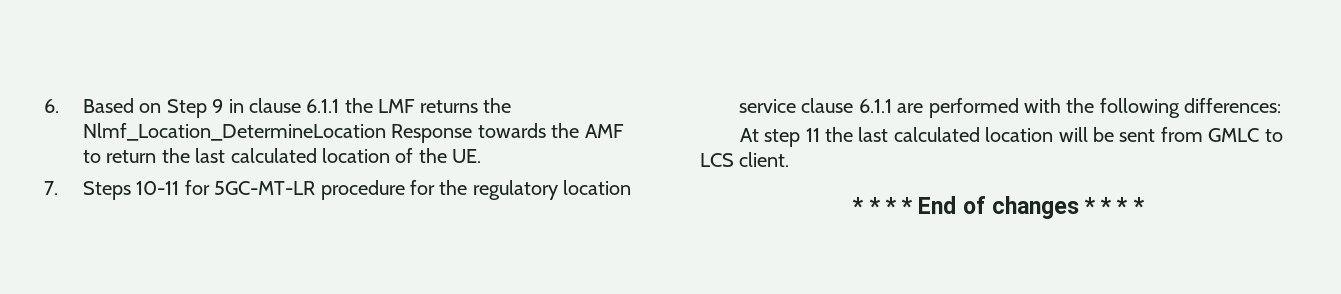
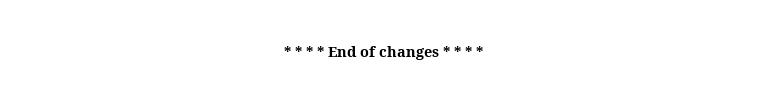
[44,98,511,118] [82,123,624,143] [82,148,482,163] [44,180,632,200] [738,98,1282,118] [739,127,1283,147] [700,152,790,167] 6. Based on Step 9 in clause 6.1.1 the LMF returns the Nlmf_Location_DetermineLocation Response towards the AMF to return the last calculated location of the UE. // 7. Steps 10-11 for 5GC-MT-LR procedure for the regulatory location service clause 6.1.1 are performed with the following differences: // At step 11 the last calculated location will be sent from GMLC to LCS client. // -> (283, 51) none

